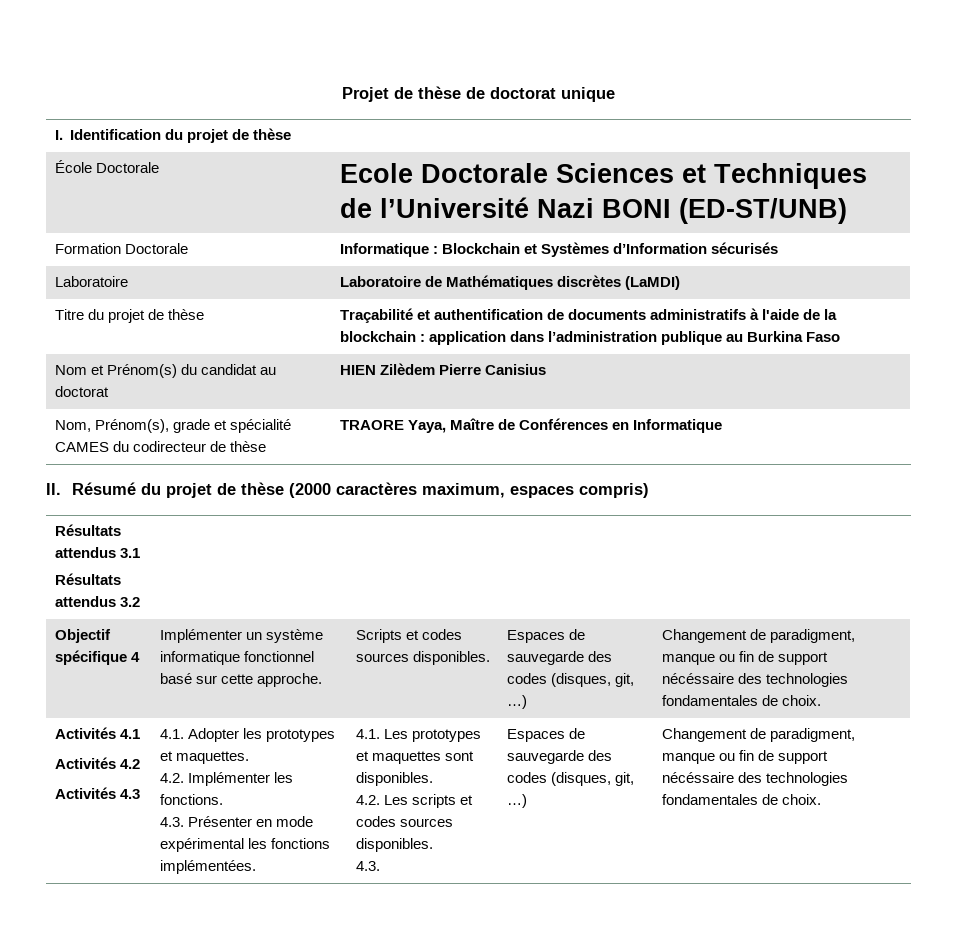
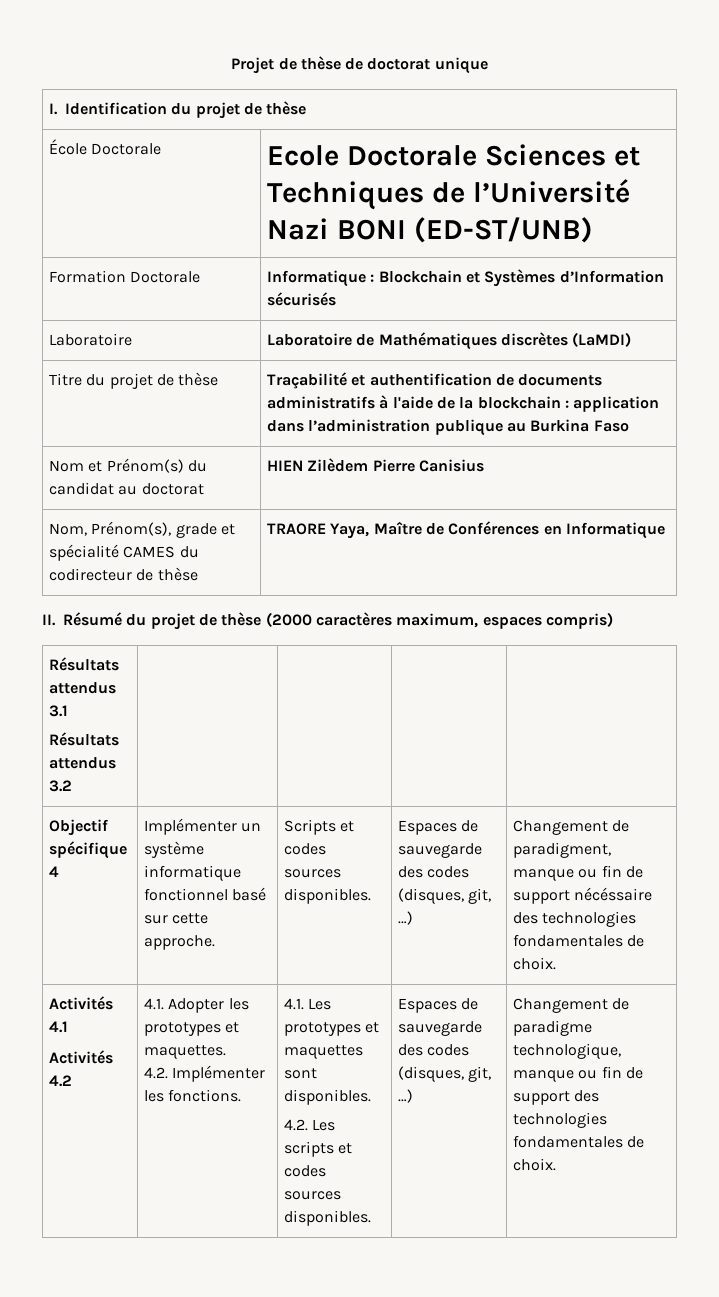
[54,787,140,799] // Activités 4.3 -> (73, 1081) none
[159,816,313,827] [159,838,330,852] [159,860,256,874] // 4.3. Présenter en mode expérimental les fonctions implémentées. -> (242, 1095) none
[355,861,380,871] // 4.3. -> (372, 1218) none
[769,728,855,742] [661,750,828,764] [661,772,734,783] paradigment, manque ou fin de support nécéssaire -> [513,1020,593,1036] [513,1043,622,1059] [513,1066,644,1082] [513,1091,571,1105] paradigme technologique, manque ou fin de support

